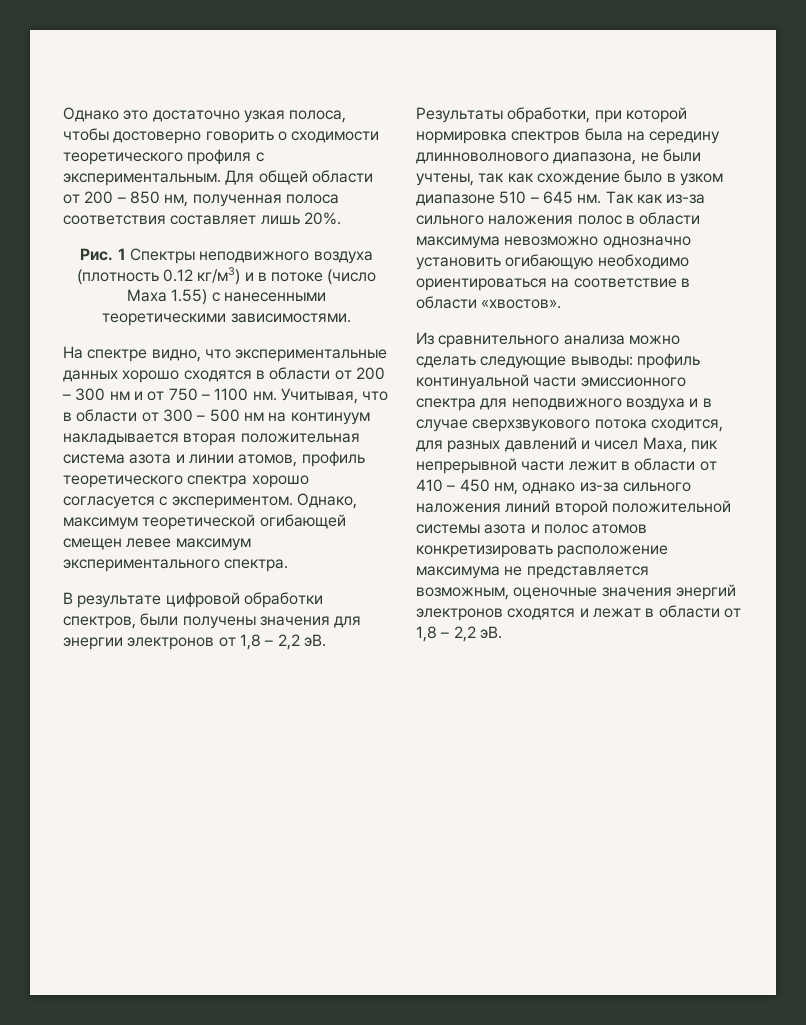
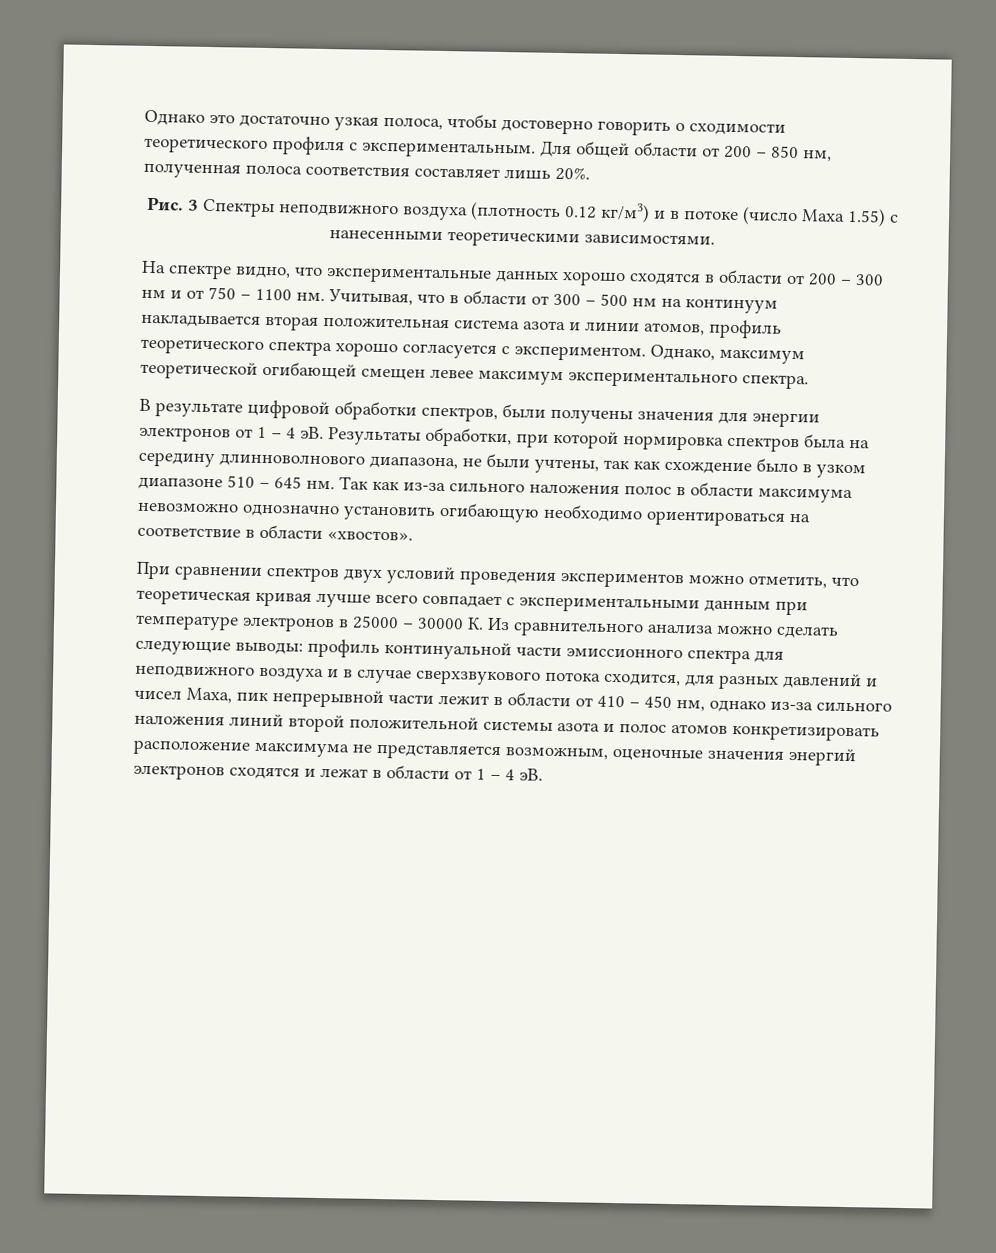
[117,248,126,260] 1 -> [188,199,199,211] 3
[239,634,300,650] 1,8 – 2,2 -> [257,426,296,439] 1 – 4
(562, 304) none -> [136,561,859,589] [136,589,808,616] [135,614,484,633] При сравнении спектров двух условий проведения экспериментов можно отметить, что теоретическая кривая лучше всего совпадает с экспериментальными данным при температуре электронов в 25000 – 30000 К.
[416,626,476,642] 1,8 – 2,2 -> [476,768,515,781] 1 – 4

